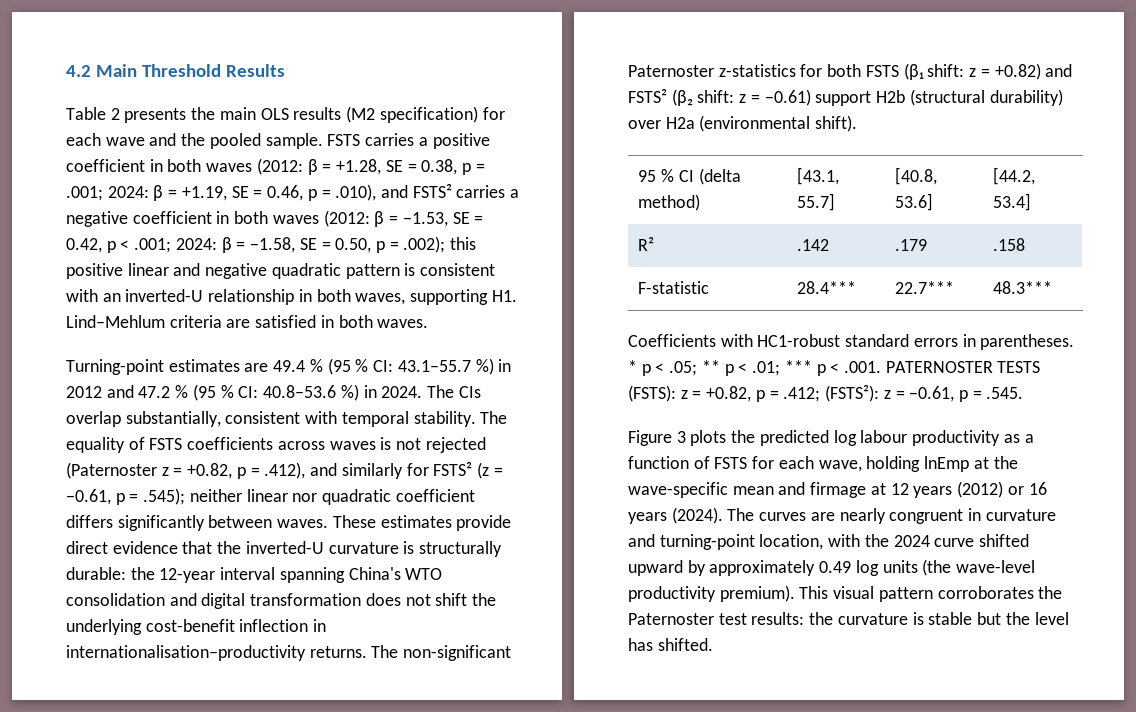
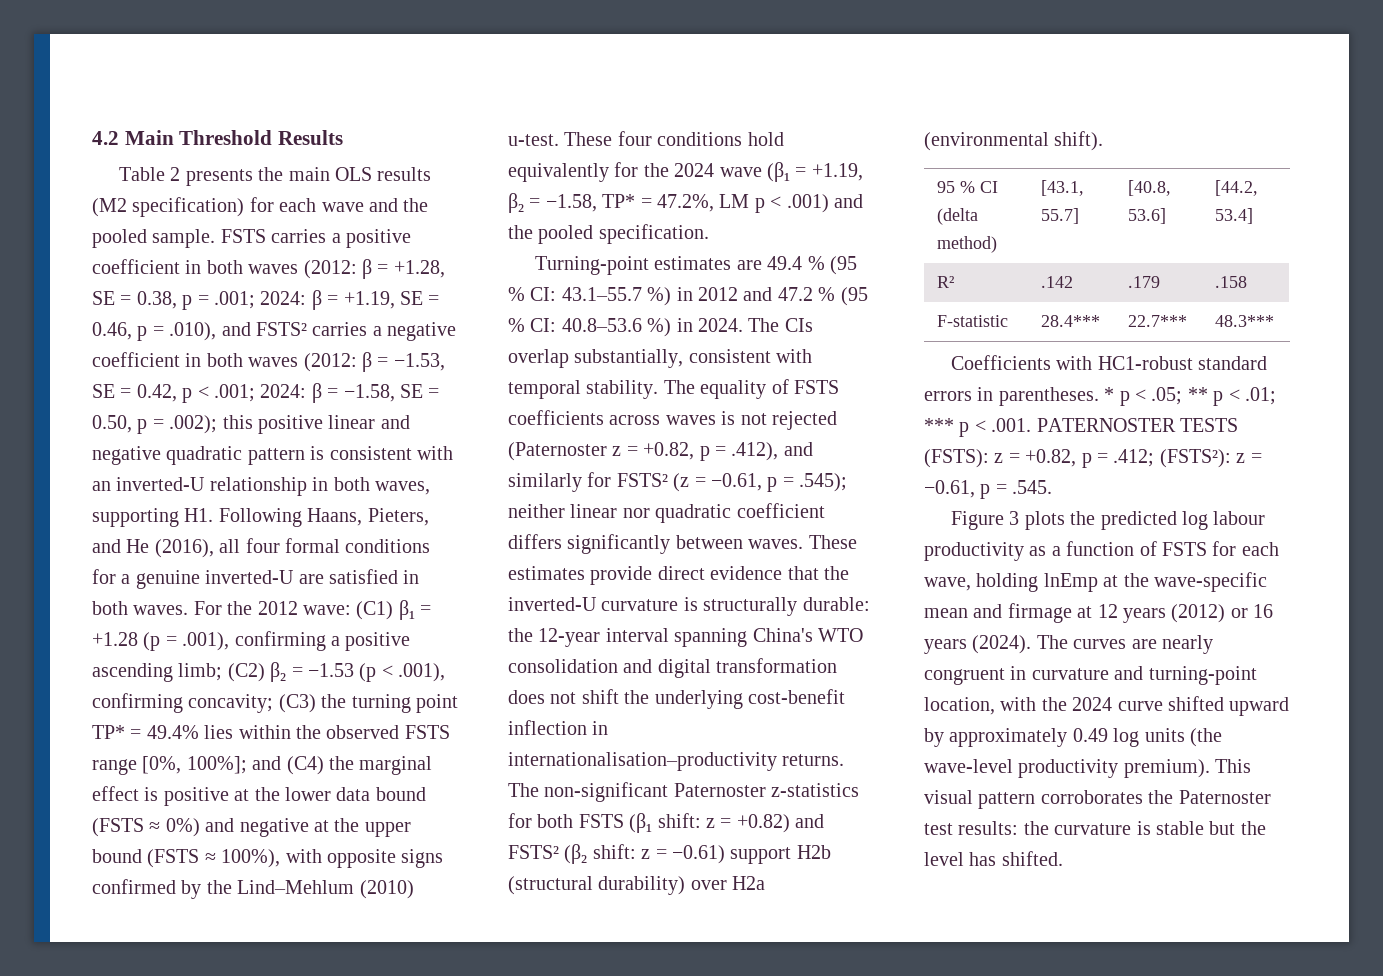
[66,315,222,328] Lind–Mehlum criteria -> [218,508,429,527] [92,538,431,558] [92,569,295,589] Following Haans, Pieters, and He (2016), all four formal conditions for a genuine inverted-U
(429, 323) none -> [193,600,432,620] [92,631,411,651] [92,662,446,682] [92,693,458,713] [92,725,450,739] [92,756,433,775] [92,786,426,806] [92,818,411,837] [92,849,444,868] [92,879,414,899] [508,131,784,146] [508,162,863,182] [508,193,863,213] [508,224,709,244] For the 2012 wave: (C1) β₁ = +1.28 (p = .001), confirming a positive ascending limb; (C2) β₂ = −1.53 (p < .001), confirming concavity; (C3) the turning point TP* = 49.4% lies within the observed FSTS range [0%, 100%]; and (C4) the marginal effect is positive at the lower data bound (FSTS ≈ 0%) and negative at the upper bound (FSTS ≈ 100%), with opposite signs confirmed by the Lind–Mehlum (2010) u-test. These four conditions hold equivalently for the 2024 wave (β₁ = +1.19, β₂ = −1.58, TP* = 47.2%, LM p < .001) and the pooled specification.

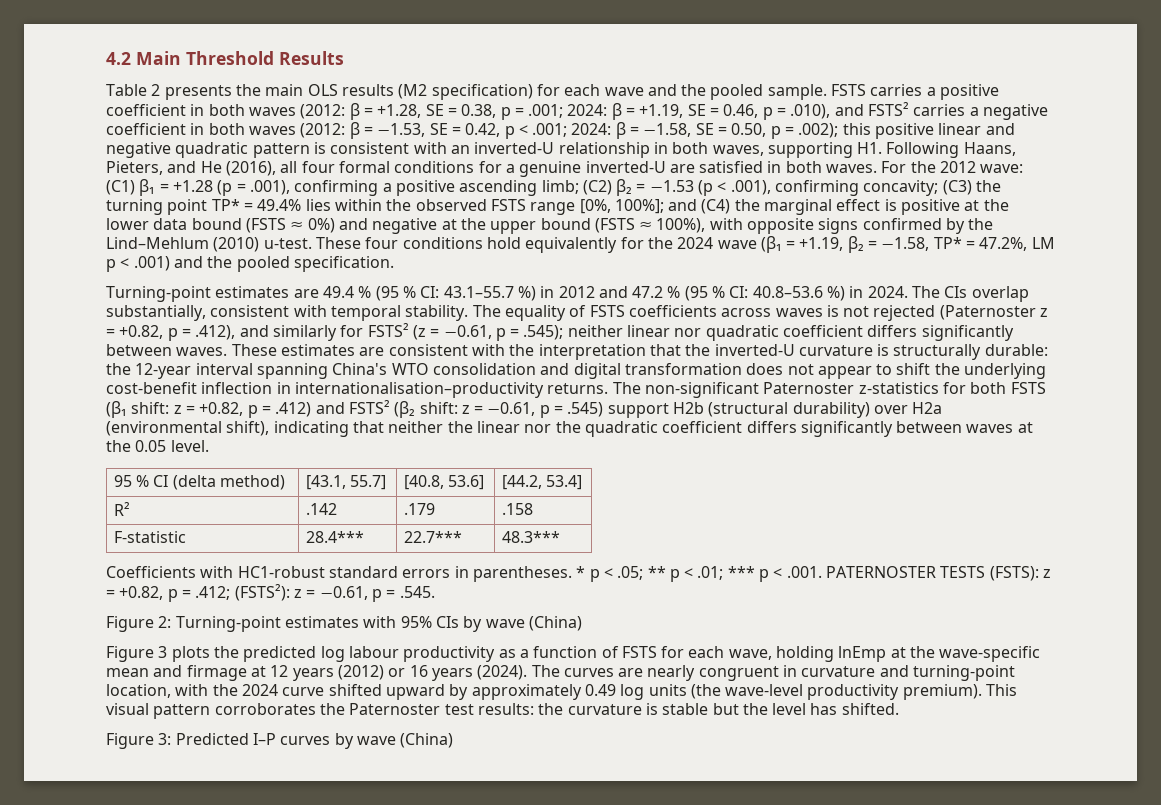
[590,566,783,585] provide direct evidence -> [359,344,646,360] are consistent with the interpretation
(577, 698) none -> [817,364,893,379] appear to
[736,814,790,833] +0.82) -> [199,402,312,418] +0.82, p = .412)
[672,845,725,864] −0.61) -> [487,402,604,418] −0.61, p = .545)
[1054,131,1104,151] shift). -> [226,421,1033,437] [106,440,209,452] shift), indicating that neither the linear nor the quadratic coefficient differs significantly between waves at the 0.05 level.
(1053, 487) none -> [106,616,582,632] // Figure 2: Turning-point estimates with 95% CIs by wave (China)
(1063, 858) none -> [106,733,454,749] // Figure 3: Predicted I–P curves by wave (China)

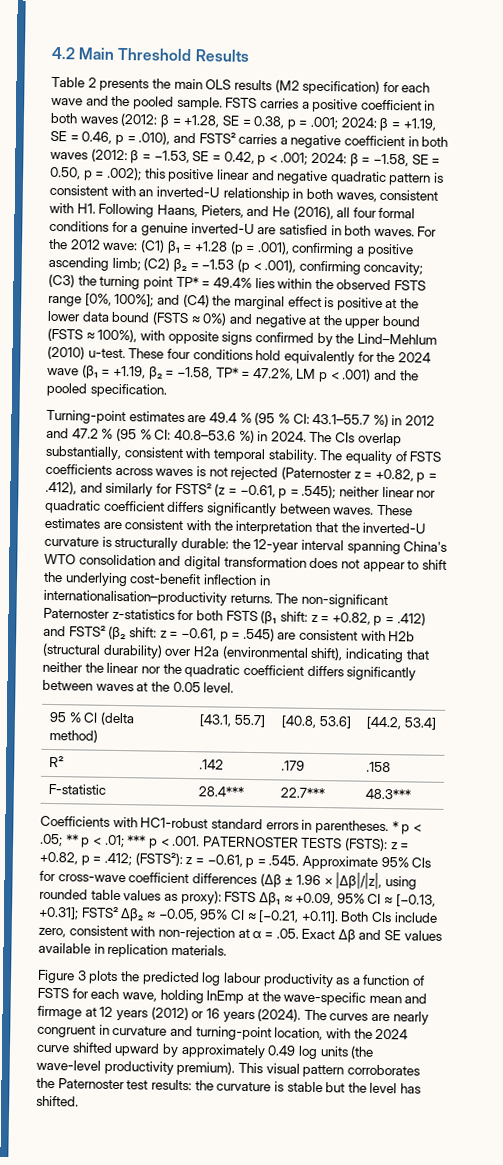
[767,142,853,158] supporting -> [379,189,439,201] [49,202,74,214] consistent with
[607,403,669,418] support -> [277,629,386,642] are consistent with
[106,616,582,632] // Figure 2: Turning-point estimates with 95% CIs by wave (China) -> [302,855,432,870] [39,870,417,890] [39,888,436,907] [38,906,438,924] [38,925,442,943] [38,942,227,958] Approximate 95% CIs for cross-wave coefficient differences (Δβ ± 1.96 × |Δβ|/|z|, using rounded table values as proxy): FSTS Δβ₁ ≈ +0.09, 95% CI ≈ [−0.13, +0.31]; FSTS² Δβ₂ ≈ −0.05, 95% CI ≈ [−0.21, +0.11]. Both CIs include zero, consistent with non-rejection at α = .05. Exact Δβ and SE values available in replication materials.
[106,733,454,749] // Figure 3: Predicted I–P curves by wave (China) -> (79, 1101) none

